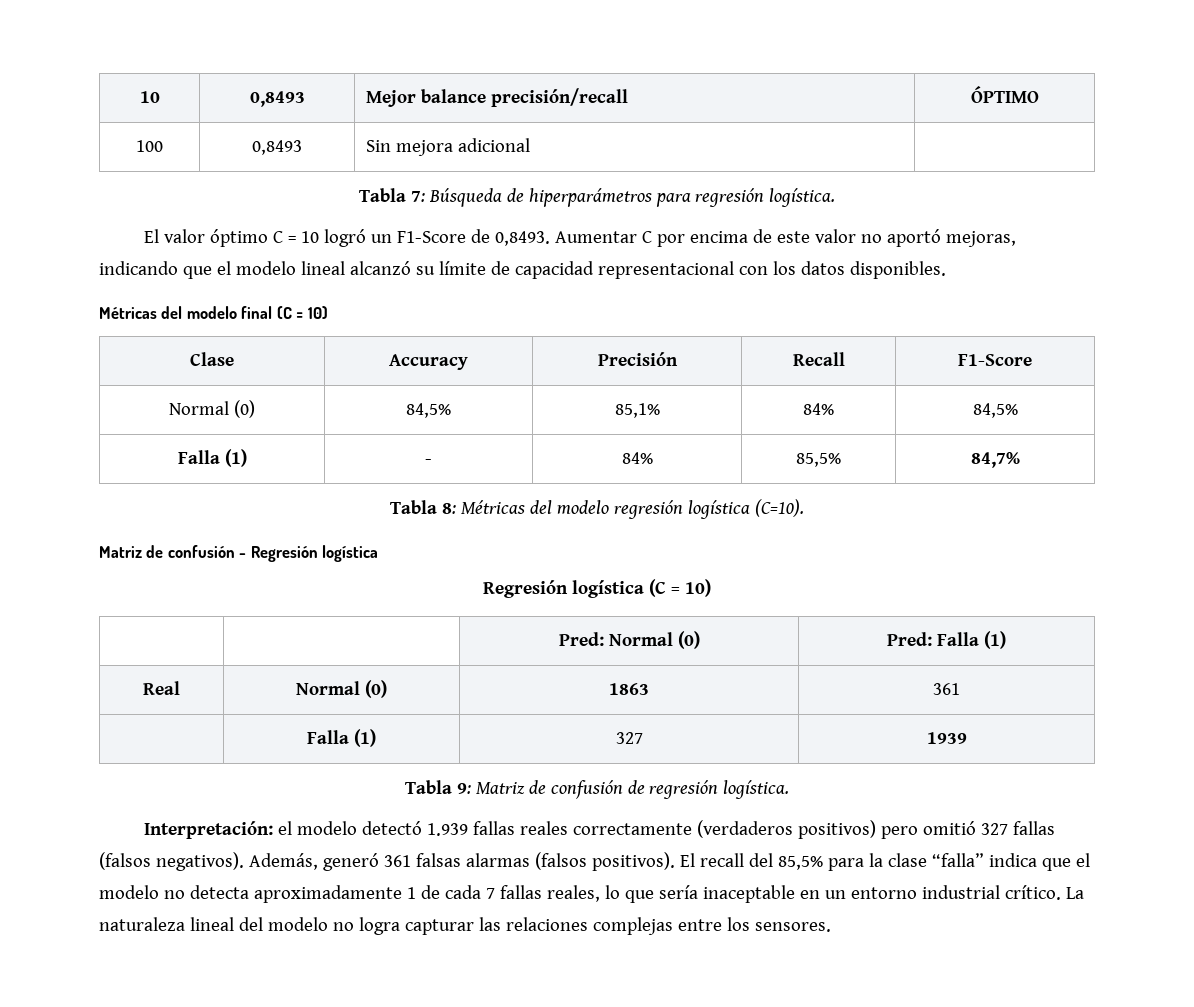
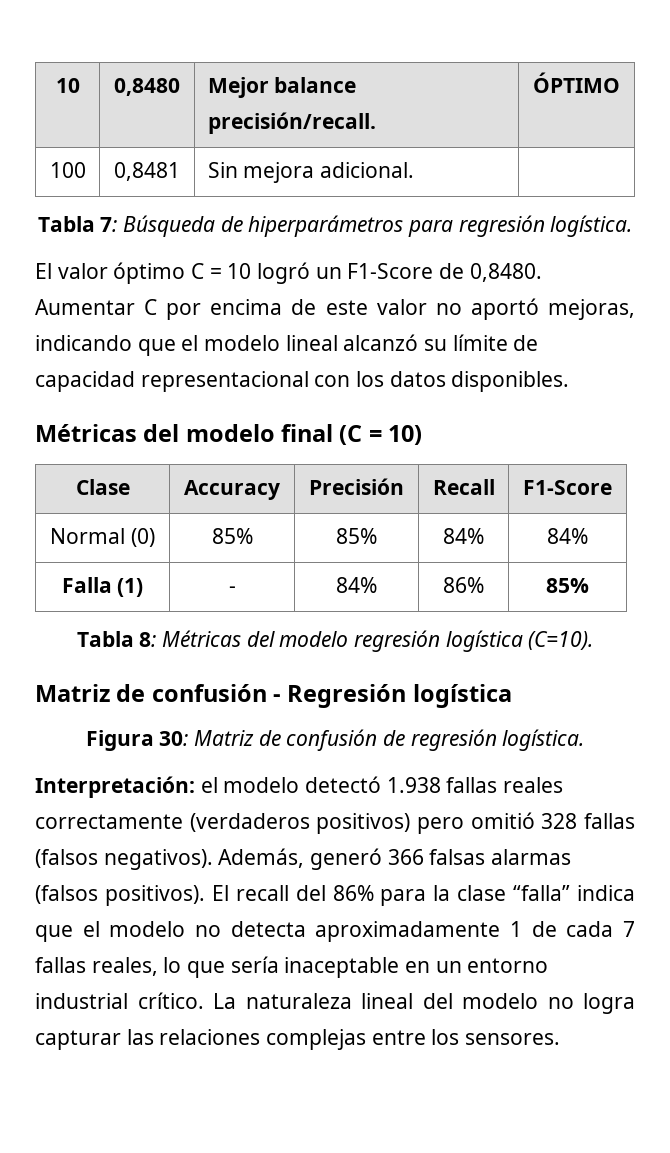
[249,91,305,107] 0,8493 -> [114,78,180,96] 0,8480
[491,88,629,107] precisión/recall -> [207,112,376,134] precisión/recall.
[252,140,302,155] 0,8493 -> [114,162,180,181] 0,8481
[458,138,531,152] adicional -> [320,162,415,178] adicional.
[494,231,550,246] 0,8493. -> [469,263,542,282] 0,8480.
[406,403,451,418] [614,403,660,418] [803,403,834,415] [972,403,1018,418] 84,5% | 85,1% | 84% | 84,5% -> [211,528,253,544] [336,528,377,544] [443,528,484,544] [547,528,588,544] 85% | 85% | 84% | 84%
[796,453,841,467] [970,452,1020,468] 85,5% | 84,7% -> [443,577,484,593] [546,578,589,593] 86% | 85%
[483,579,711,598] [558,631,700,649] [887,631,1006,649] [143,681,180,695] [296,680,387,698] [609,683,649,695] [933,683,960,695] [307,729,376,747] [615,732,643,744] [926,732,967,744] [404,780,471,794] Regresión logística (C = 10) // | | Pred: Normal (0) | Pred: Falla (1) // Real | Normal (0) | 1863 | 361 // | Falla (1) | 327 | 1939 // Tabla 9: -> [85,730,189,751] Figura 30:
[426,823,468,836] 1.939 -> [386,777,441,793] 1.938
[980,823,1008,835] 327 -> [541,813,578,829] 328
[383,855,411,867] 361 -> [387,849,424,865] 366
[777,856,823,870] 85,5% -> [332,885,374,901] 86%

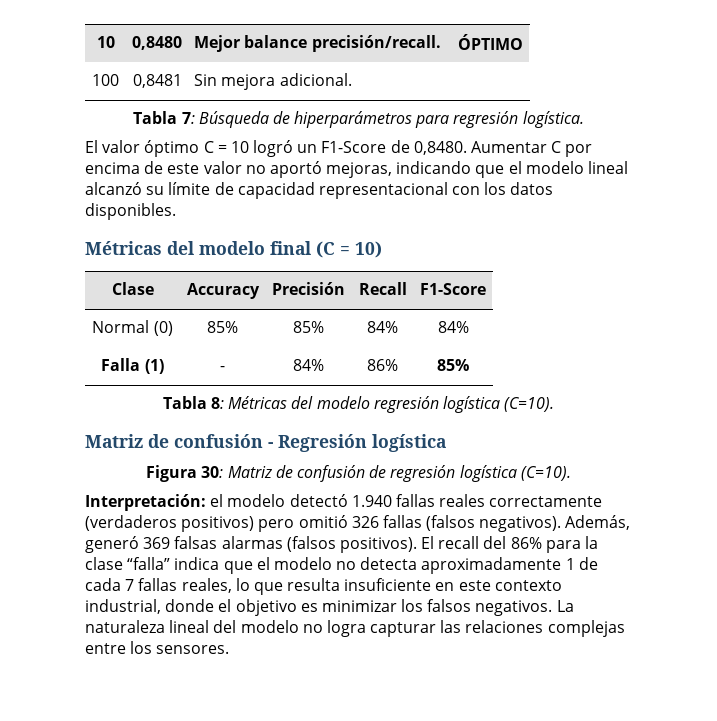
[502,729,585,751] logística. -> [459,465,571,482] logística (C=10).
[386,777,441,793] 1.938 -> [351,495,392,507] 1.940
[541,813,578,829] 328 -> [351,516,379,528] 326
[387,849,424,865] 366 -> [143,537,171,549] 369
[230,956,549,978] [35,992,204,1009] sería inaceptable en un entorno industrial crítico. -> [287,578,562,591] [85,599,553,616] resulta insuficiente en este contexto industrial, donde el objetivo es minimizar los falsos negativos.

